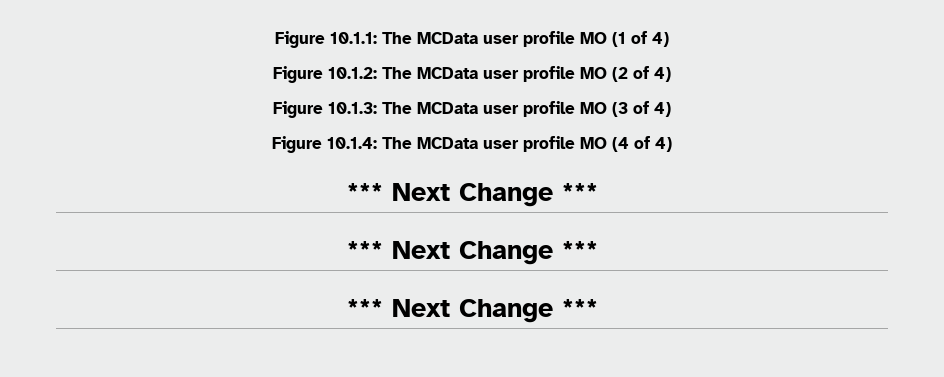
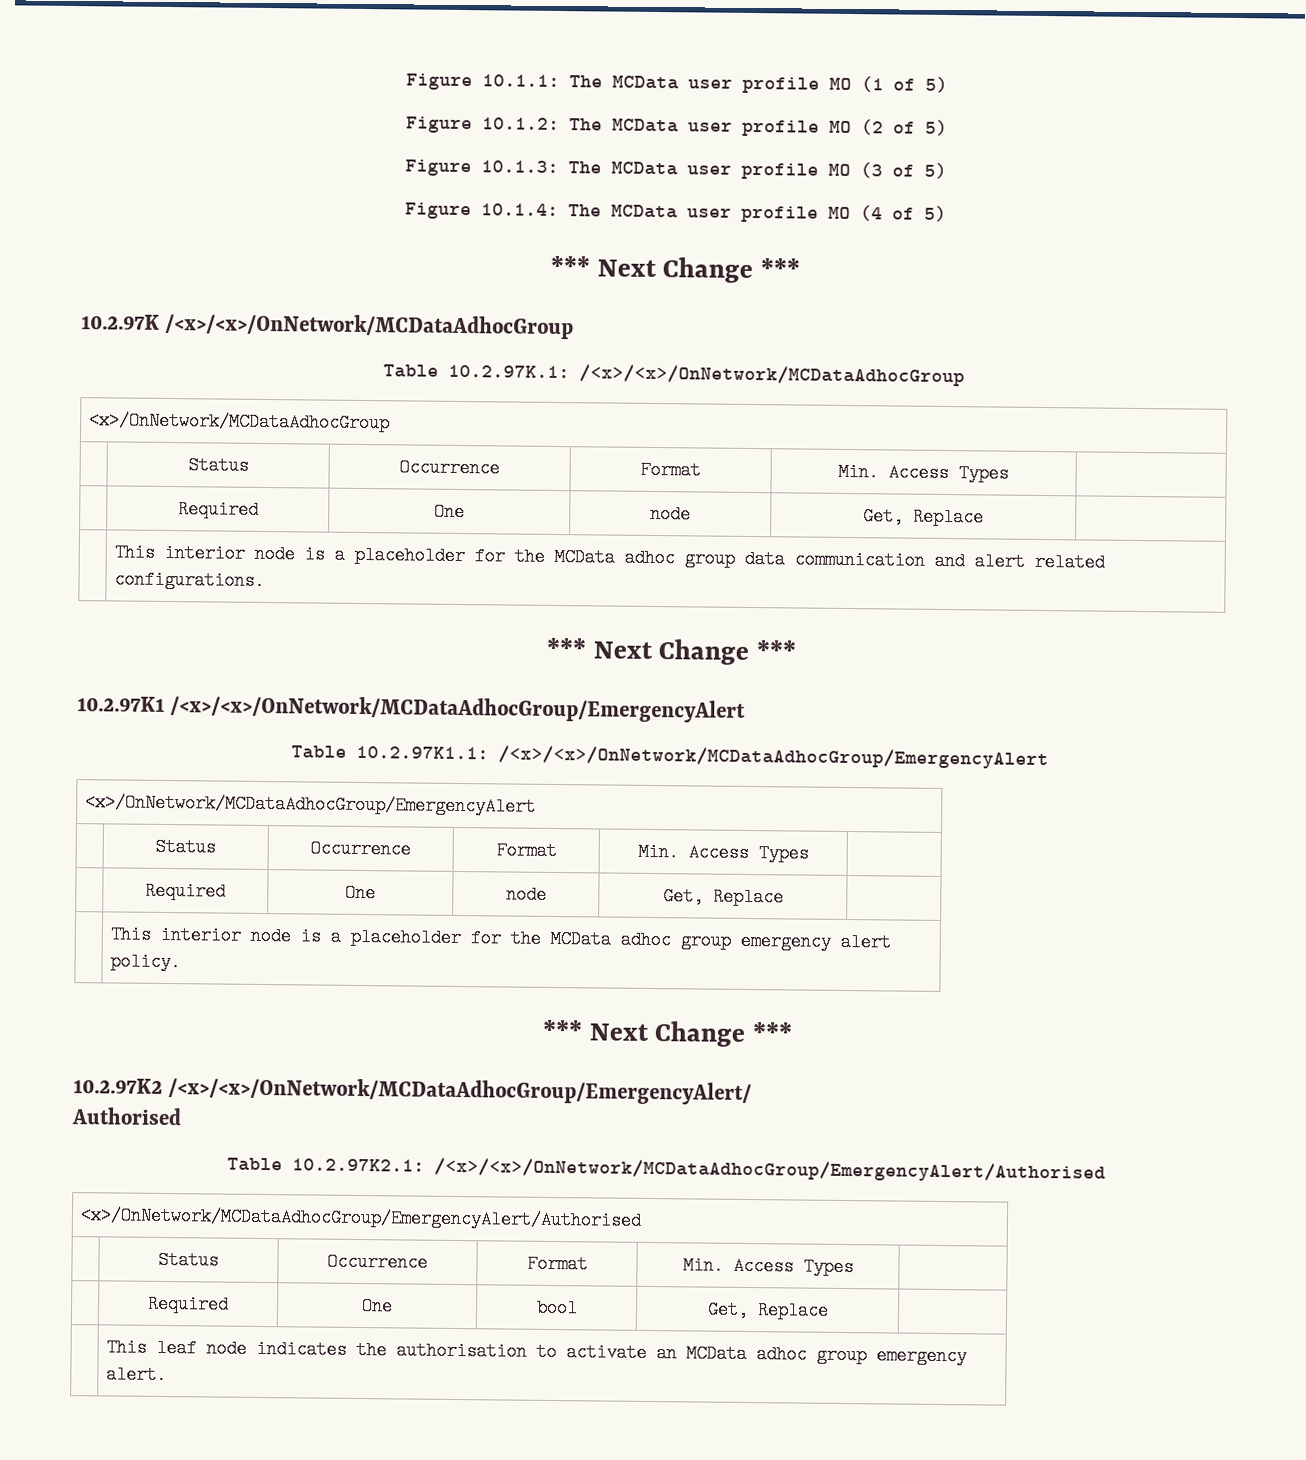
[652,32,669,47] 4) -> [925,76,948,93] 5)
[654,67,671,82] 4) -> [925,119,948,136] 5)
[654,102,671,117] 4) -> [924,162,947,179] 5)
[655,137,672,152] [346,183,598,207] [346,241,598,265] [346,299,598,323] 4) // *** Next Change *** // *** Next Change *** // *** Next Change *** -> [924,205,947,222] [549,255,801,284] [81,312,575,340] [383,364,965,387] [89,411,391,433] [187,456,249,475] [399,458,500,478] [640,460,701,480] [838,462,1009,483] [177,500,259,519] [434,502,465,522] [650,504,691,524] [863,507,984,527] [114,543,1106,572] [114,570,266,591] [545,637,797,665] [77,695,747,723] [291,745,1049,770] [85,793,537,816] [155,837,216,857] [310,839,411,859] [495,841,557,861] [637,842,809,863] [145,881,226,901] [345,883,376,903] [505,885,547,904] [662,887,784,907] [110,925,892,952] [110,952,182,972] [541,1019,793,1047] [73,1077,753,1106] [71,1107,182,1126] [226,1157,1106,1183] [80,1206,643,1230] [158,1250,219,1270] [327,1252,428,1272] [526,1254,588,1274] [682,1256,854,1277] [147,1294,229,1314] [361,1297,393,1316] [535,1298,578,1318] [706,1300,829,1320] [106,1338,968,1366] [106,1365,168,1385] 5) // *** Next Change *** // 10.2.97K /<x>/<x>/OnNetwork/MCDataAdhocGroup // Table 10.2.97K.1: /<x>/<x>/OnNetwork/MCDataAdhocGroup // <x>/OnNetwork/MCDataAdhocGroup // | Status | Occurrence | Format | Min. Access Types | // | Required | One | node | Get, Replace | // | This interior node is a placeholder for the MCData adhoc group data communication and alert related configurations. // *** Next Change *** // 10.2.97K1 /<x>/<x>/OnNetwork/MCDataAdhocGroup/EmergencyAlert // Table 10.2.97K1.1: /<x>/<x>/OnNetwork/MCDataAdhocGroup/EmergencyAlert // <x>/OnNetwork/MCDataAdhocGroup/EmergencyAlert // | Status | Occurrence | Format | Min. Access Types | // | Required | One | node | Get, Replace | // | This interior node is a placeholder for the MCData adhoc group emergency alert policy. // *** Next Change *** // 10.2.97K2 /<x>/<x>/OnNetwork/MCDataAdhocGroup/EmergencyAlert/ // Authorised // Table 10.2.97K2.1: /<x>/<x>/OnNetwork/MCDataAdhocGroup/EmergencyAlert/Authorised // <x>/OnNetwork/MCDataAdhocGroup/EmergencyAlert/Authorised // | Status | Occurrence | Format | Min. Access Types | // | Required | One | bool | Get, Replace | // | This leaf node indicates the authorisation to activate an MCData adhoc group emergency alert.

